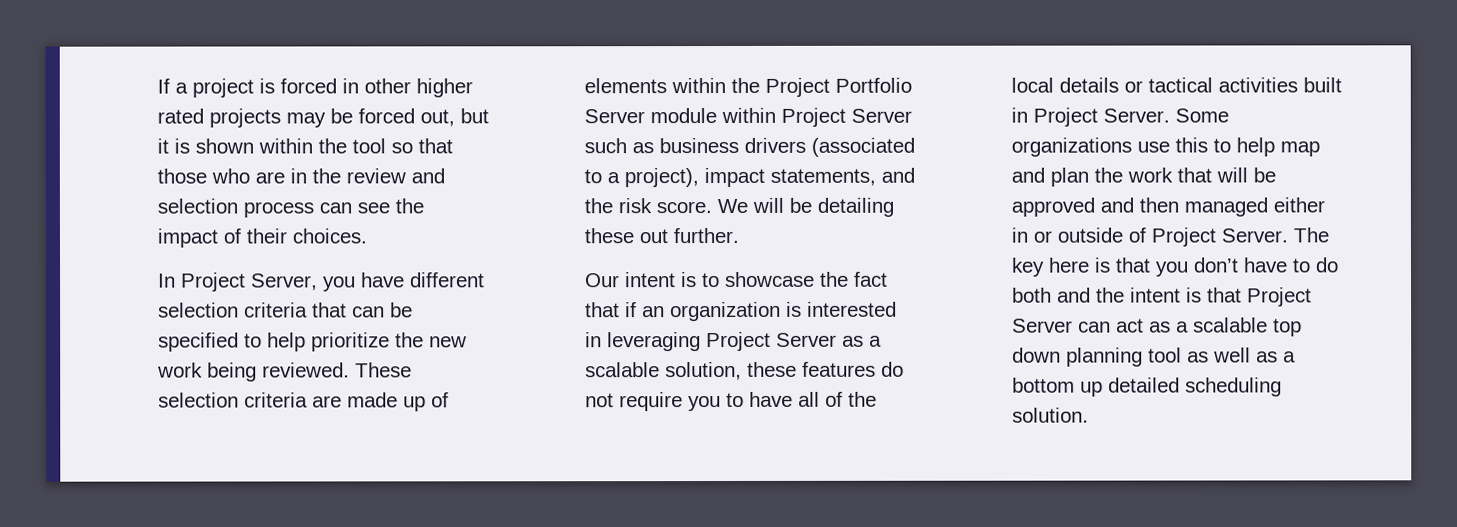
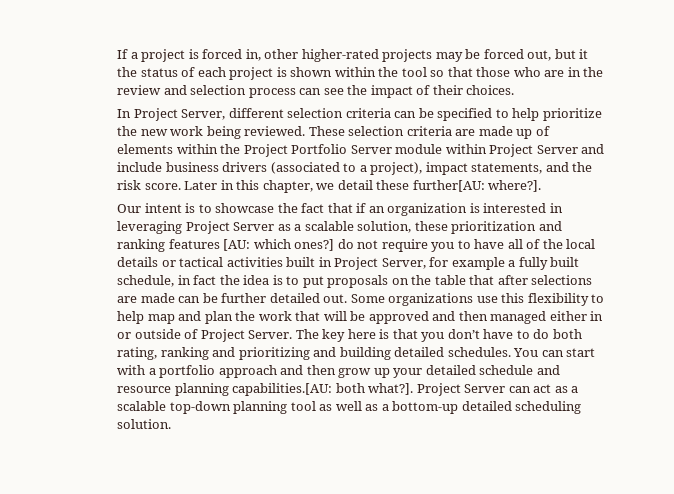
[342,78,474,98] [157,108,205,124] in other higher rated -> [245,49,379,62] in, other higher-rated
(170, 146) none -> [117,67,274,80] the status of each project
[323,272,406,292] you have -> (226, 114) none
[312,302,348,318] that -> (391, 113) none
[584,138,655,154] such as -> [581,144,605,154] [117,162,163,172] and include
[717,197,895,217] [584,227,740,244] We will be detailing these out further. -> [184,180,542,193] Later in this chapter, we detail these further[AU: where?].
[802,361,877,377] features -> [451,221,562,234] [117,239,335,252] prioritization and ranking features [AU: which ones?]
[1103,108,1171,123] Server. -> [381,257,580,270] [117,275,593,288] [117,293,348,303] Server, for example a fully built schedule, in fact the idea is to put proposals on the table that after selections are made can be further detailed out.
(1209, 145) none -> [527,293,589,306] flexibility
[1057,287,1243,303] and the intent is that -> [117,347,596,360] [117,365,560,378] [117,383,414,396] rating, ranking and prioritizing and building detailed schedules. You can start with a portfolio approach and then grow up your detailed schedule and resource planning capabilities.[AU: both what?].
[1273,318,1303,337] [1012,347,1062,363] top down -> [169,401,231,414] top-down
[1012,377,1104,397] bottom up -> [392,401,459,414] bottom-up

